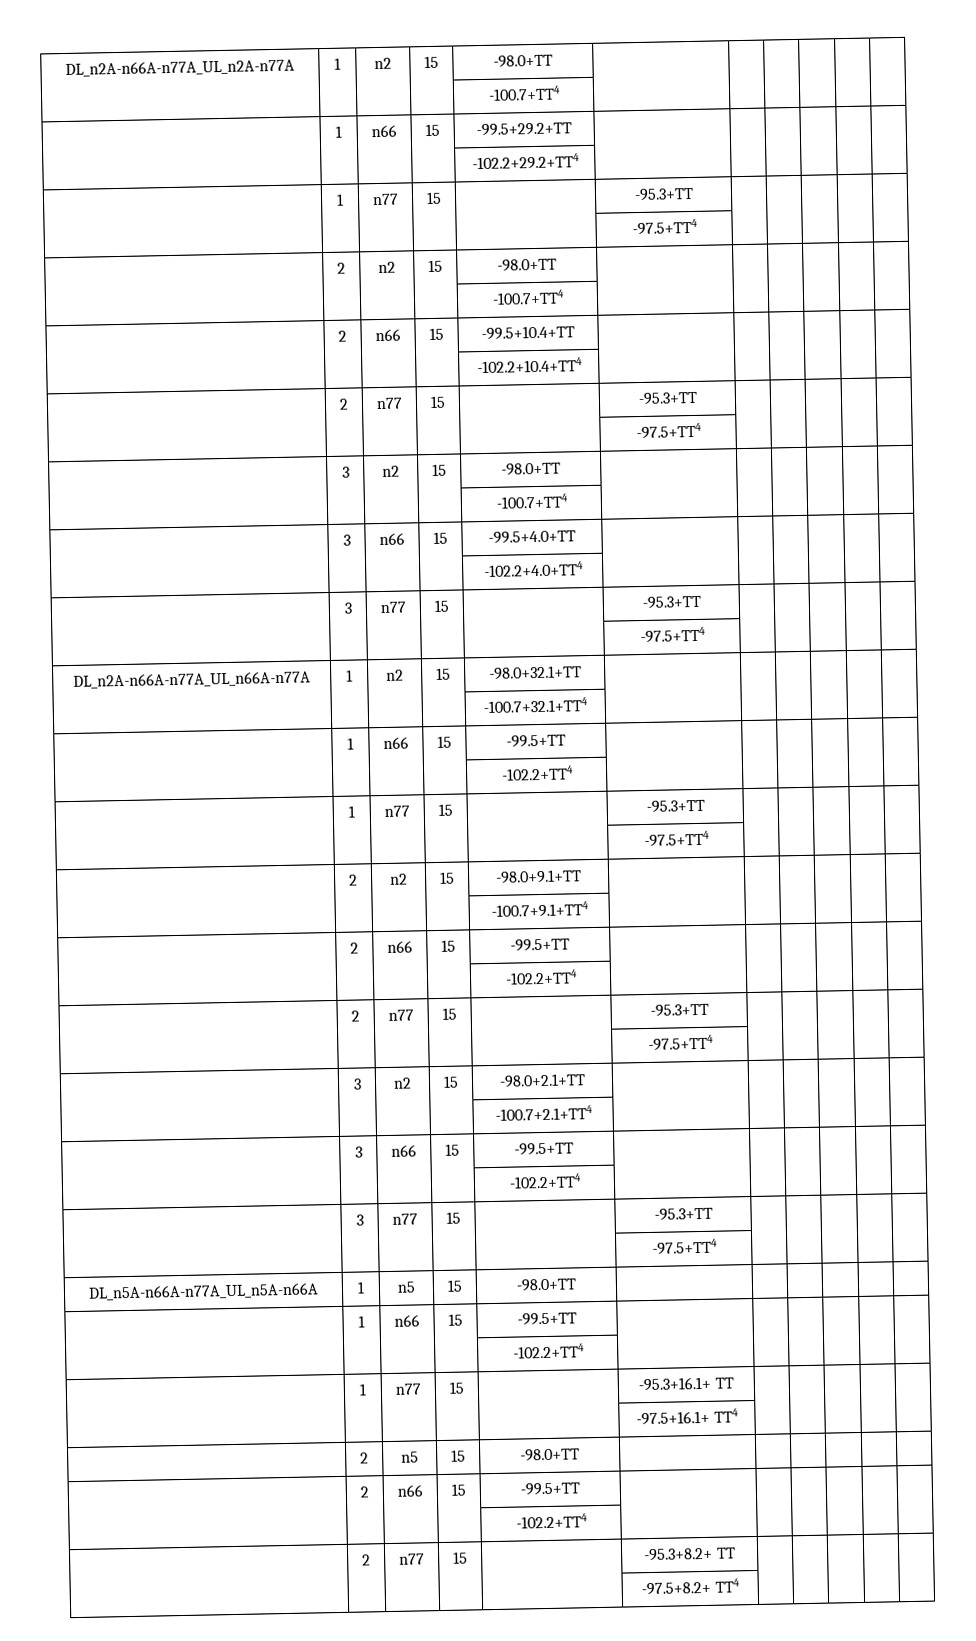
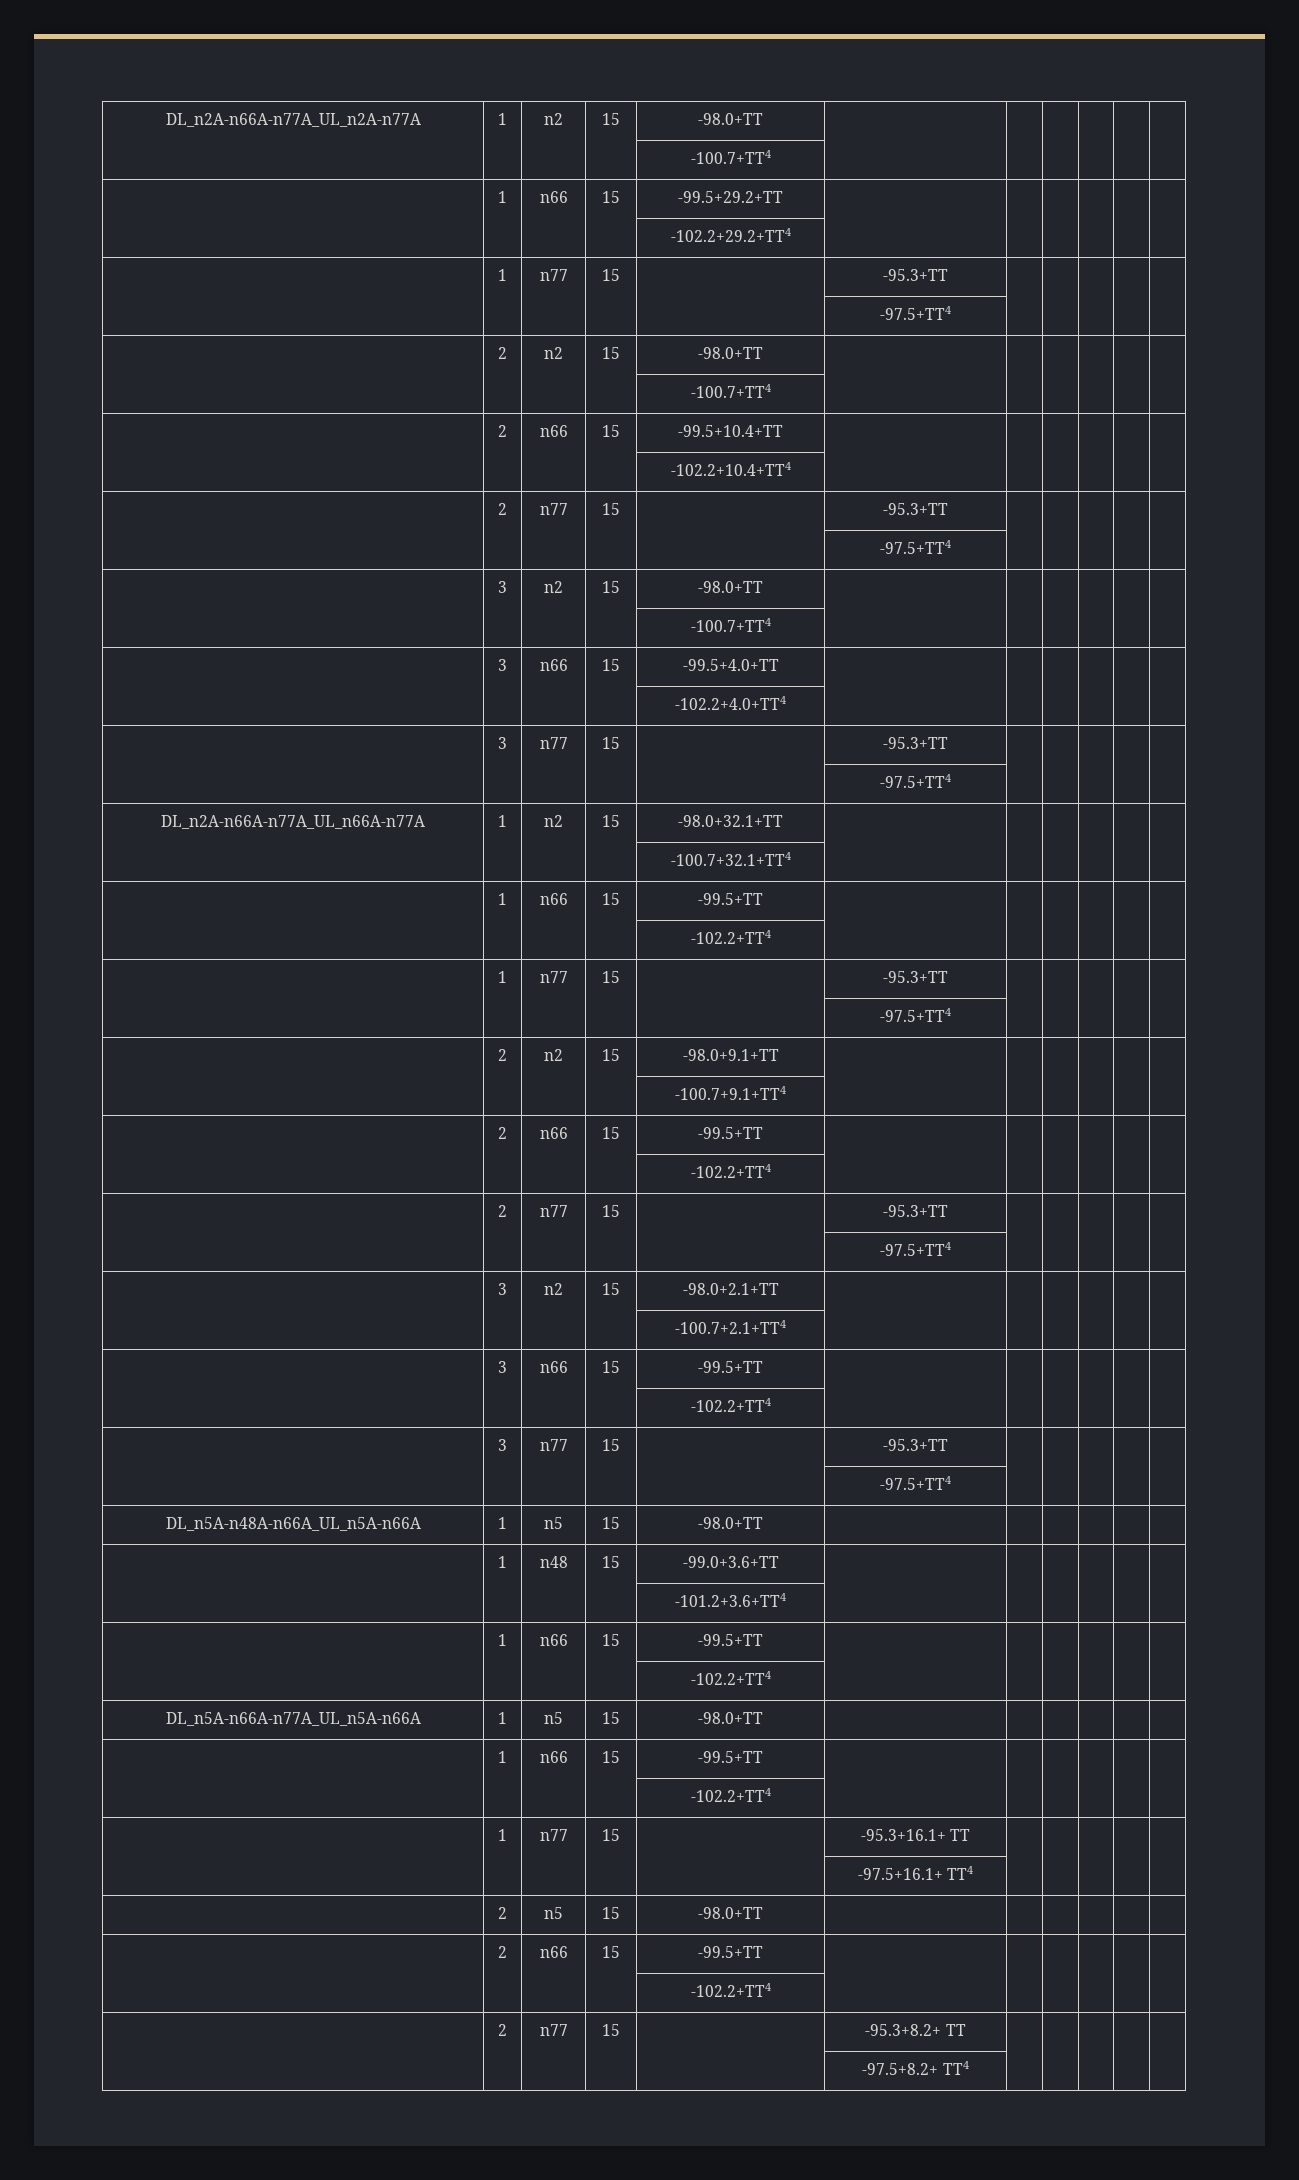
(718, 1246) none -> [165,1517,421,1531] [498,1517,507,1529] [544,1517,563,1529] [602,1517,620,1529] [698,1517,763,1529] [498,1556,507,1568] [539,1556,568,1568] [602,1556,620,1568] [682,1556,779,1568] [675,1593,786,1607] [498,1634,507,1646] [539,1634,568,1646] [602,1634,620,1646] [698,1634,763,1646] [690,1671,771,1685] // DL_n5A-n48A-n66A_UL_n5A-n66A | 1 | n5 | 15 | -98.0+TT | | | | | | // | 1 | n48 | 15 | -99.0+3.6+TT | | | | | | // | | | | -101.2+3.6+TT4 | | | | | | // | 1 | n66 | 15 | -99.5+TT | | | | | | // | | | | -102.2+TT4 | | | | | |

